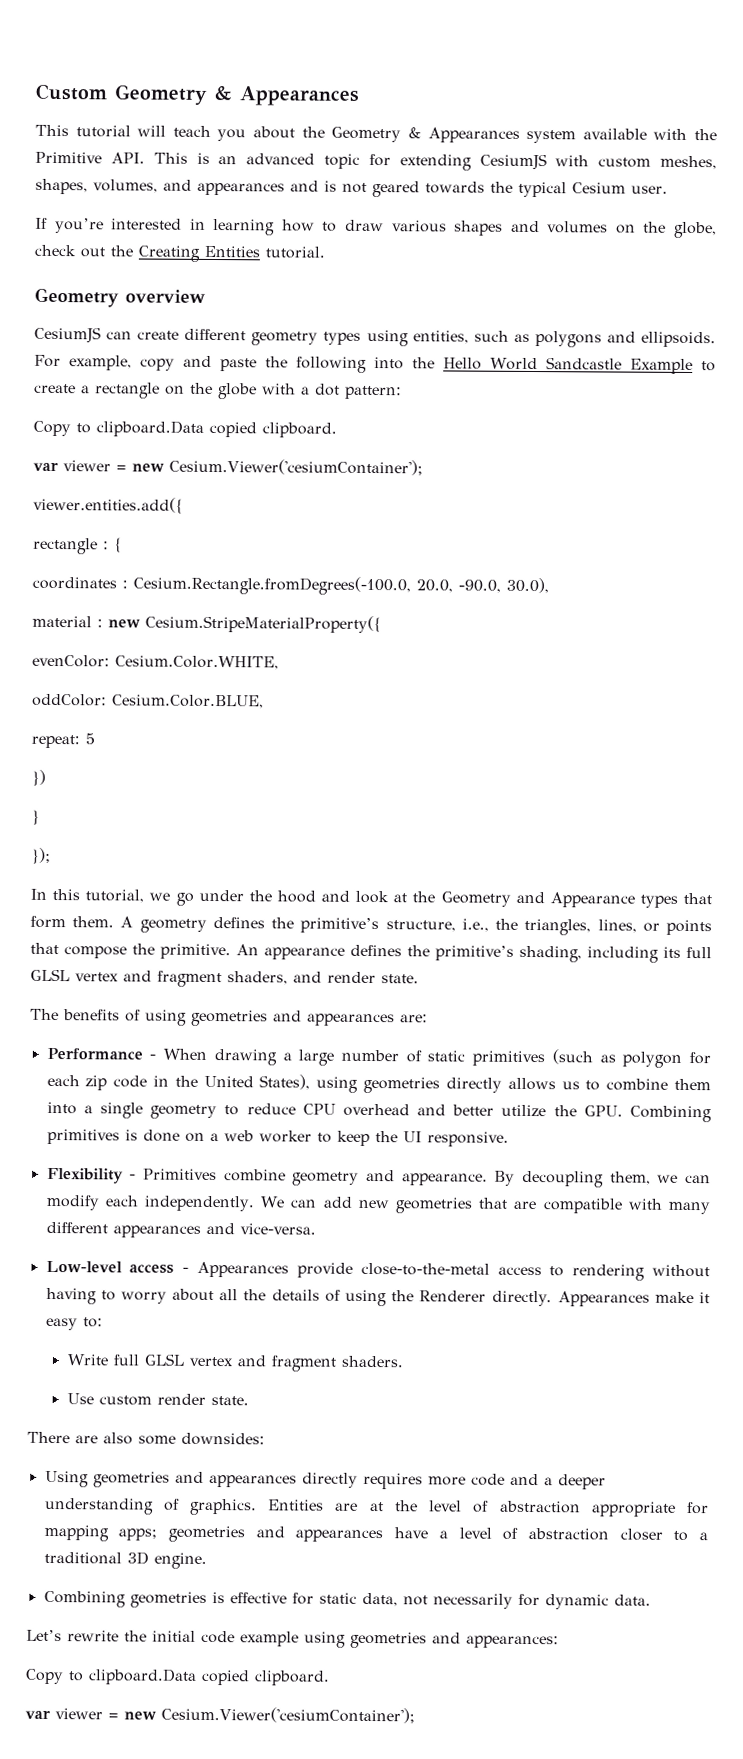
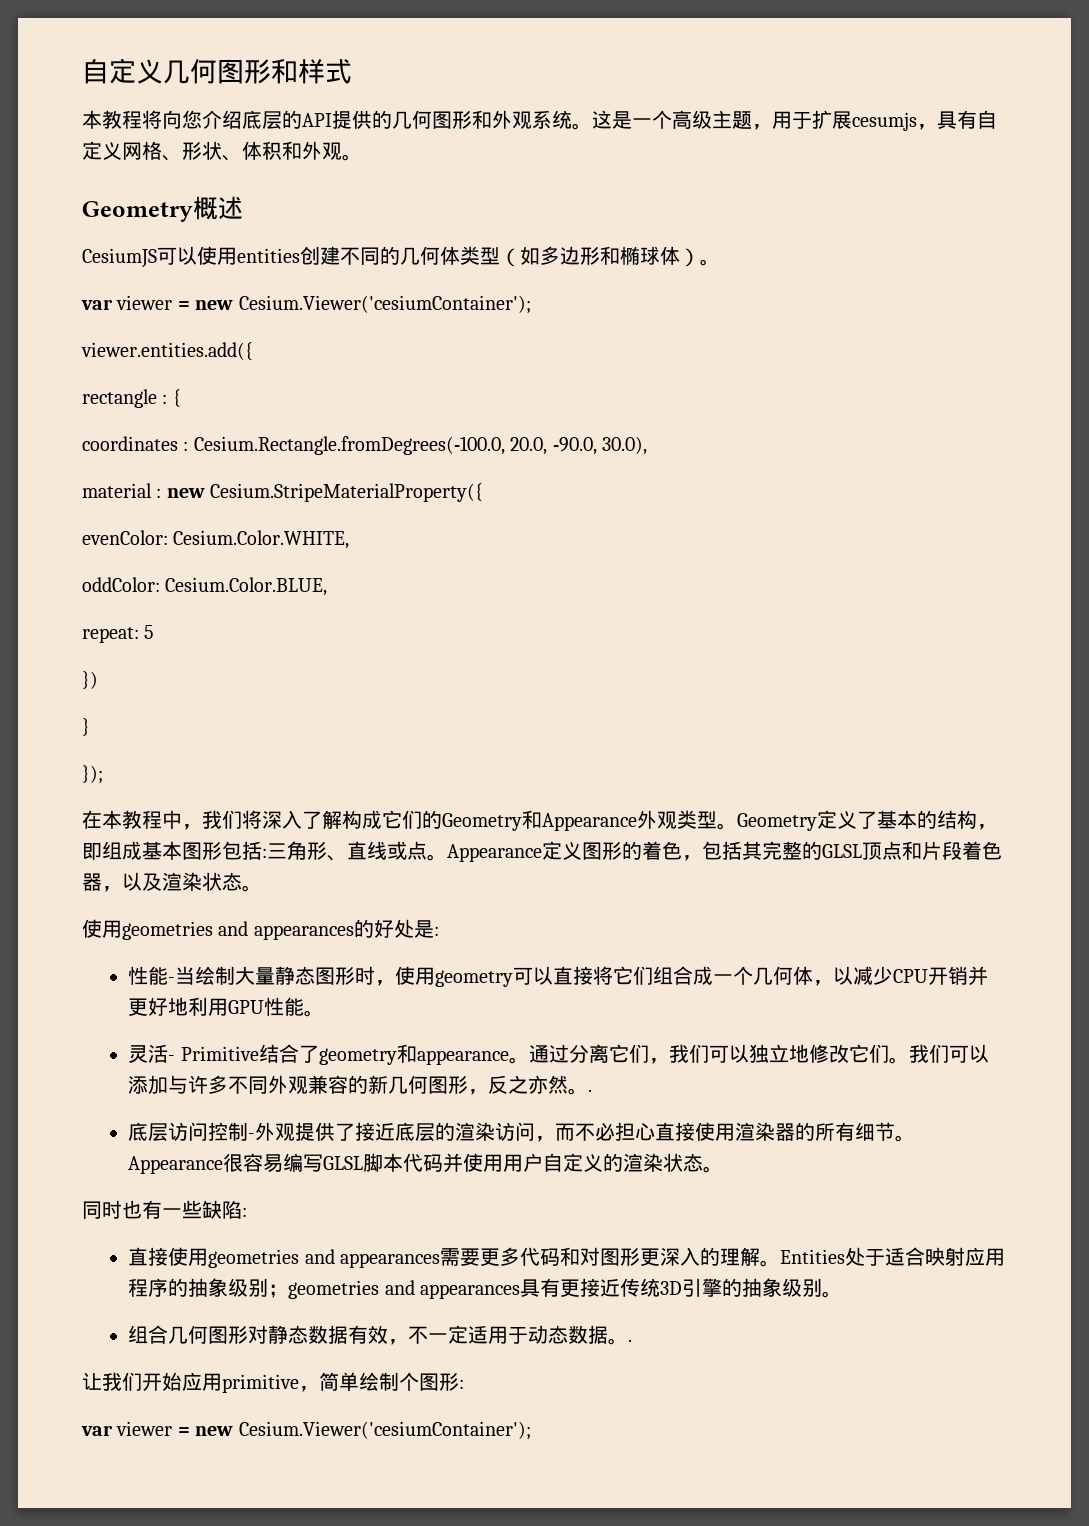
[35,83,359,106] [35,124,718,144] [35,151,717,171] [35,178,668,198] [35,217,717,239] [34,244,325,262] [34,287,206,308] [34,326,716,348] [34,354,716,375] [34,382,402,400] [33,420,337,438] Custom Geometry & Appearances // This tutorial will teach you about the Geometry & Appearances system available with the Primitive API. This is an advanced topic for extending CesiumJS with custom meshes, shapes, volumes, and appearances and is not geared towards the typical Cesium user. // If you’re interested in learning how to draw various shapes and volumes on the globe, check out the Creating Entities tutorial. // Geometry overview // CesiumJS can create different geometry types using entities, such as polygons and ellipsoids. For example, copy and paste the following into the Hello World Sandcastle Example to create a rectangle on the globe with a dot pattern: // Copy to clipboard.Data copied clipboard. -> [82,58,352,84] [82,110,997,131] [82,141,362,161] [82,196,243,222] [82,246,720,268] 自定义几何图形和样式 // 本教程将向您介绍底层的API提供的几何图形和外观系统。这是一个高级主题，用于扩展cesumjs，具有自定义网格、形状、体积和外观。 // Geometry概述 // CesiumJS可以使用entities创建不同的几何体类型（如多边形和椭球体）。
[30,888,712,908] [30,915,713,936] [30,942,712,963] [30,968,419,988] [30,1008,428,1027] [46,1047,712,1068] [46,1074,711,1094] [46,1101,712,1123] [46,1128,509,1147] [46,1167,711,1188] [45,1194,710,1215] [45,1221,316,1238] [45,1260,710,1281] [45,1287,710,1307] [45,1317,103,1331] [66,1353,404,1372] [66,1393,249,1406] [27,1431,265,1446] [44,1470,606,1490] [44,1497,709,1517] [43,1524,708,1543] [43,1551,207,1569] [43,1590,651,1610] [26,1629,559,1649] [25,1668,330,1686] In this tutorial, we go under the hood and look at the Geometry and Appearance types that form them. A geometry defines the primitive’s structure, i.e., the triangles, lines, or points that compose the primitive. An appearance defines the primitive’s shading, including its full GLSL vertex and fragment shaders, and render state. // The benefits of using geometries and appearances are: // Performance - When drawing a large number of static primitives (such as polygon for each zip code in the United States), using geometries directly allows us to combine them into a single geometry to reduce CPU overhead and better utilize the GPU. Combining primitives is done on a web worker to keep the UI responsive. // Flexibility - Primitives combine geometry and appearance. By decoupling them, we can modify each independently. We can add new geometries that are compatible with many different appearances and vice-versa. // Low-level access - Appearances provide close-to-the-metal access to rendering without having to worry about all the details of using the Renderer directly. Appearances make it easy to: // Write full GLSL vertex and fragment shaders. // Use custom render state. // There are also some downsides: // Using geometries and appearances directly requires more code and a deeper understanding of graphics. Entities are at the level of abstraction appropriate for mapping apps; geometries and appearances have a level of abstraction closer to a traditional 3D engine. // Combining geometries is effective for static data, not necessarily for dynamic data. // Let’s rewrite the initial code example using geometries and appearances: // Copy to clipboard.Data copied clipboard. -> [82,810,997,831] [82,841,1002,862] [82,872,262,892] [82,919,439,940] [128,966,989,987] [128,997,325,1017] [128,1044,989,1065] [128,1075,593,1095] [128,1122,916,1142] [128,1153,724,1174] [82,1200,247,1219] [128,1247,1006,1268] [128,1278,843,1299] [128,1325,633,1345] [82,1372,464,1393] 在本教程中，我们将深入了解构成它们的Geometry和Appearance外观类型。Geometry定义了基本的结构，即组成基本图形包括:三角形、直线或点。Appearance定义图形的着色，包括其完整的GLSL顶点和片段着色器，以及渲染状态。 // 使用geometries and appearances的好处是: // 性能-当绘制大量静态图形时，使用geometry可以直接将它们组合成一个几何体，以减少CPU开销并更好地利用GPU性能。 // 灵活- Primitive结合了geometry和appearance。通过分离它们，我们可以独立地修改它们。我们可以添加与许多不同外观兼容的新几何图形，反之亦然。. // 底层访问控制-外观提供了接近底层的渲染访问，而不必担心直接使用渲染器的所有细节。Appearance很容易编写GLSL脚本代码并使用用户自定义的渲染状态。 // 同时也有一些缺陷: // 直接使用geometries and appearances需要更多代码和对图形更深入的理解。Entities处于适合映射应用程序的抽象级别；geometries and appearances具有更接近传统3D引擎的抽象级别。 // 组合几何图形对静态数据有效，不一定适用于动态数据。. // 让我们开始应用primitive，简单绘制个图形:

